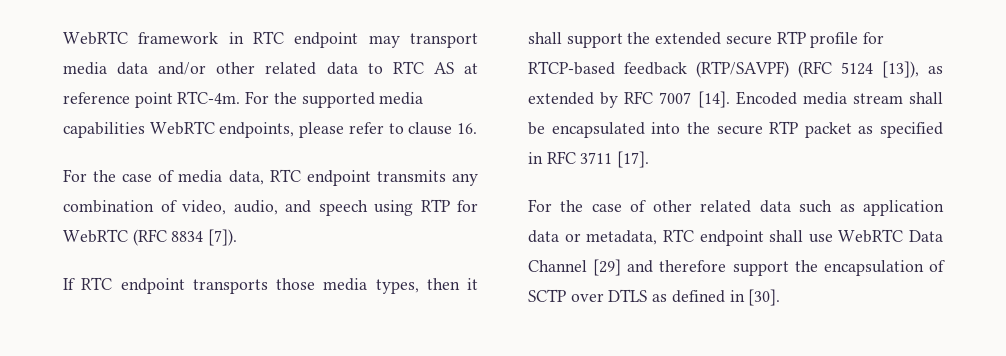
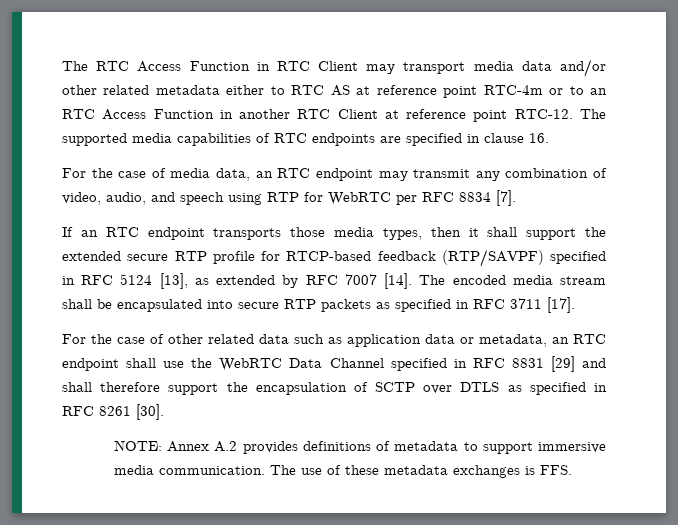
[63,31,219,45] WebRTC framework -> [62,61,250,72] The RTC Access Function
[294,32,359,48] endpoint -> [318,61,359,71] Client
[326,62,358,75] data -> [155,85,265,95] metadata either
[177,91,424,108] [63,121,404,138] RTC-4m. For the supported media capabilities WebRTC endpoints, please refer to -> [483,85,607,95] [62,109,606,122] [62,133,480,146] RTC-4m or to an RTC Access Function in another RTC Client at reference point RTC-12. The supported media capabilities of RTC endpoints are specified in
[269,169,446,186] RTC endpoint transmits -> [255,168,471,181] an RTC endpoint may transmit
[132,229,238,246] (RFC 8834 [7]). -> [396,190,516,206] per RFC 8834 [7].
(75, 284) none -> [80,230,98,237] an
[798,61,919,78] (RFC 5124 [13]), -> [550,251,606,264] [62,273,188,289] specified in RFC 5124 [13],
[735,91,797,105] Encoded -> [419,275,506,285] The encoded
[686,121,852,138] the secure RTP packet -> [238,299,371,312] secure RTP packets
(658, 237) none -> [552,337,569,344] an
(833, 238) none -> [191,358,213,368] the
(587, 266) none -> [390,358,544,371] specified in RFC 8831
(654, 266) none -> [62,382,92,392] shall
[671,289,781,306] defined in [30]. -> [529,382,607,395] [62,404,164,420] [113,440,606,454] [113,465,572,478] specified in RFC 8261 [30]. // NOTE: Annex A.2 provides definitions of metadata to support immersive media communication. The use of these metadata exchanges is FFS.

